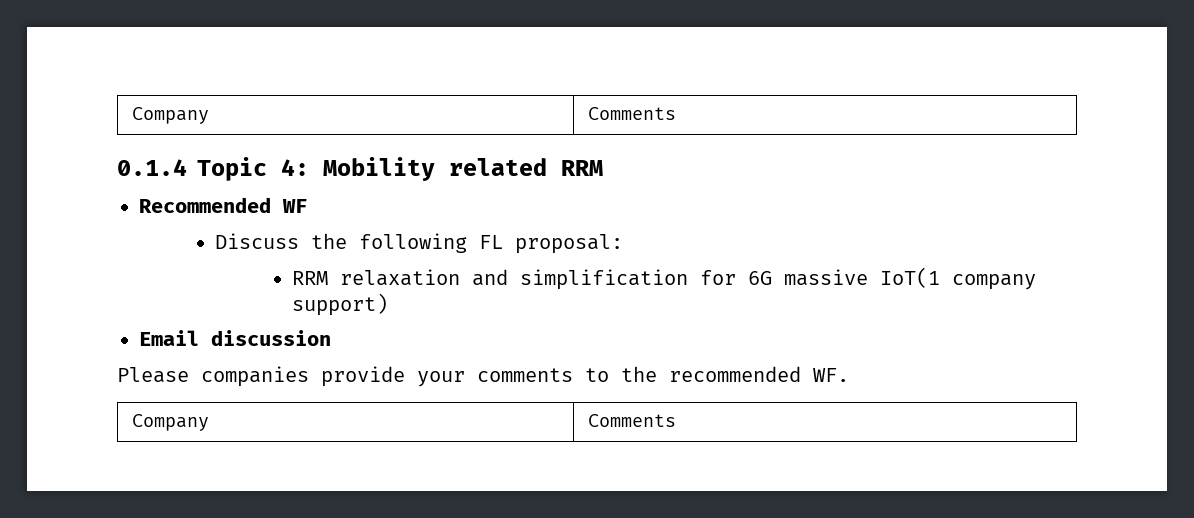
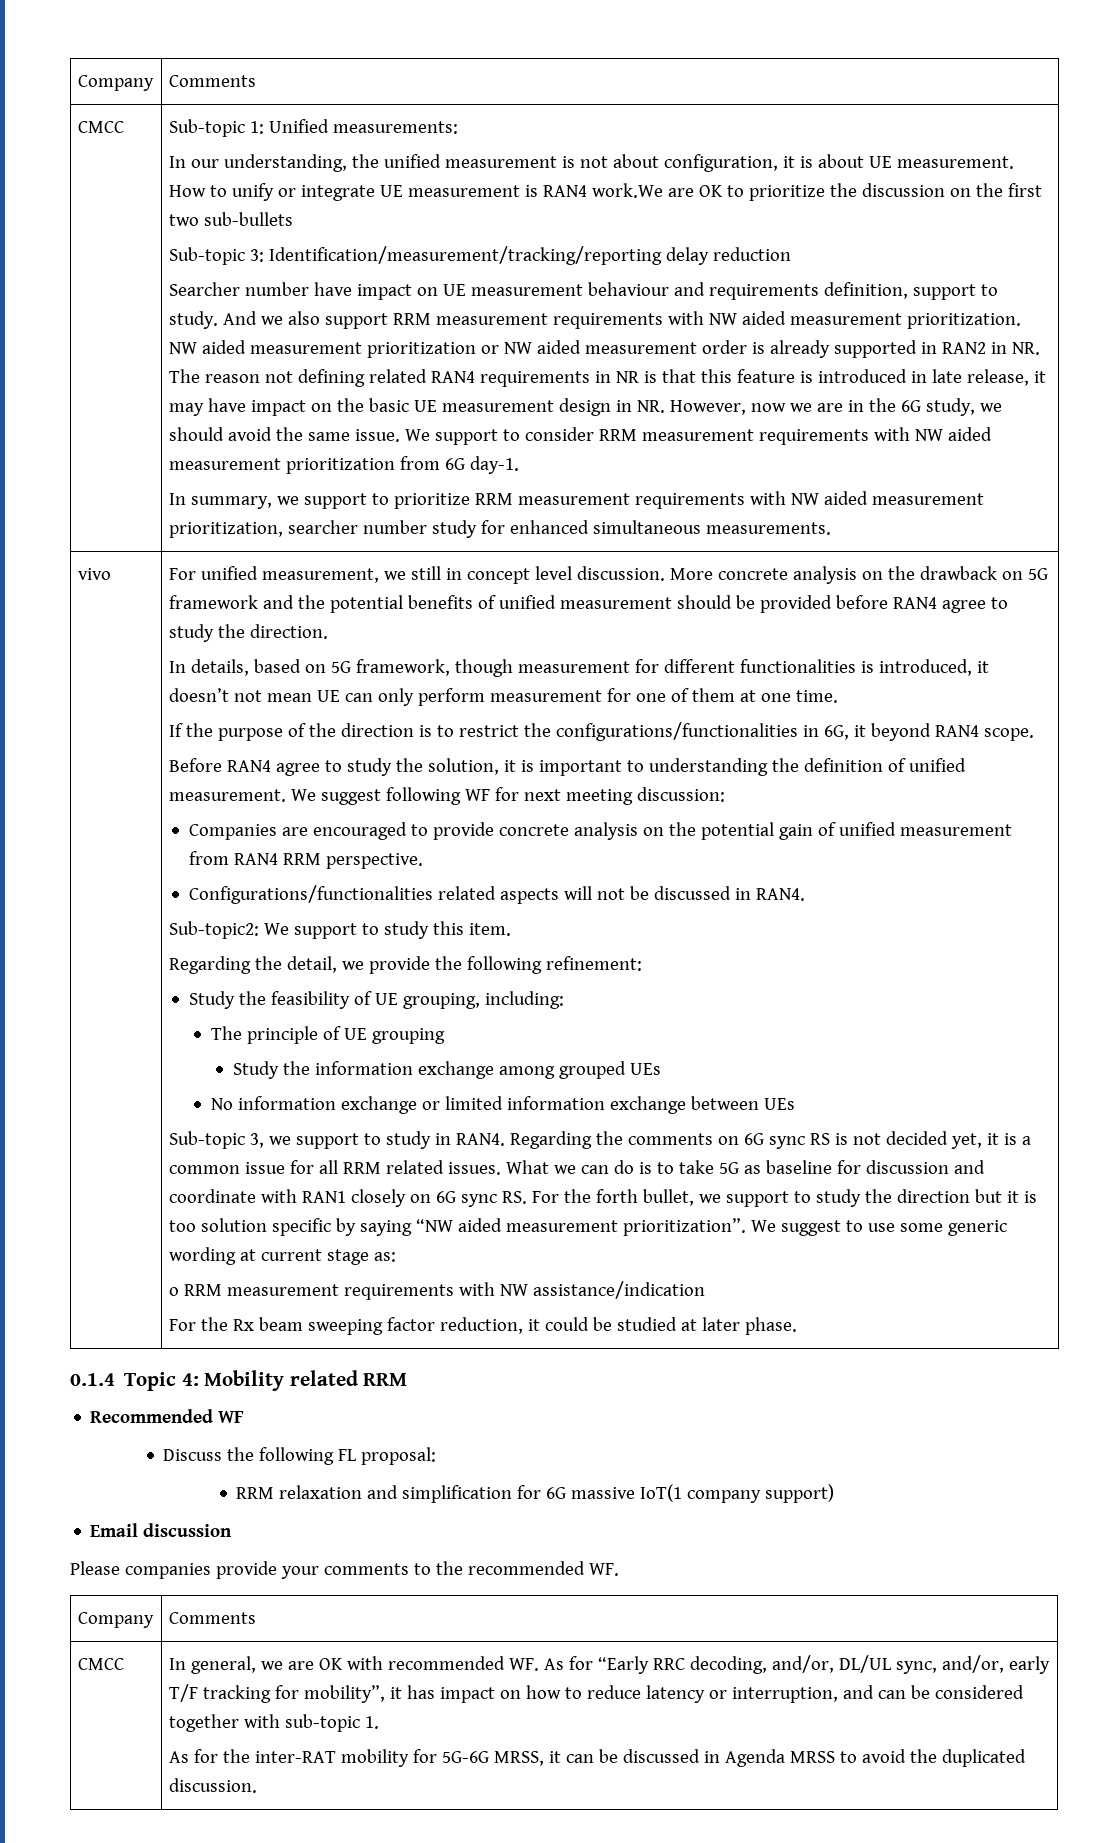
[131,107,209,124] [587,107,676,120] Company | Comments -> [77,75,154,91] [168,75,256,87] [77,121,124,133] [168,119,458,137] [168,154,1014,172] [168,183,1042,201] [168,212,293,226] [168,246,791,265] [168,282,998,300] [168,311,1021,329] [168,340,1040,358] [168,369,1046,387] [168,398,1002,416] [168,427,992,445] [168,456,519,474] [168,491,984,509] [168,520,831,538] [77,568,111,580] [168,566,1048,584] [168,595,1008,613] [168,624,328,642] [168,659,989,677] [168,688,838,706] [168,722,1034,741] [168,758,966,776] [168,787,725,805] [189,822,1013,840] [189,851,424,869] [189,885,806,904] [168,921,511,939] [168,956,642,974] [189,991,565,1009] [210,1026,445,1044] [232,1061,661,1079] [210,1096,795,1114] [168,1131,1031,1149] [168,1160,985,1175] [168,1189,1037,1207] [168,1218,1007,1236] [168,1247,396,1265] [168,1281,705,1300] [168,1317,797,1335] Company | Comments // CMCC | Sub-topic 1: Unified measurements: // In our understanding, the unified measurement is not about configuration, it is about UE measurement. How to unify or integrate UE measurement is RAN4 work.We are OK to prioritize the discussion on the first two sub-bullets // Sub-topic 3: Identification/measurement/tracking/reporting delay reduction // Searcher number have impact on UE measurement behaviour and requirements definition, support to study. And we also support RRM measurement requirements with NW aided measurement prioritization. NW aided measurement prioritization or NW aided measurement order is already supported in RAN2 in NR. The reason not defining related RAN4 requirements in NR is that this feature is introduced in late release, it may have impact on the basic UE measurement design in NR. However, now we are in the 6G study, we should avoid the same issue. We support to consider RRM measurement requirements with NW aided measurement prioritization from 6G day-1. // In summary, we support to prioritize RRM measurement requirements with NW aided measurement prioritization, searcher number study for enhanced simultaneous measurements. // vivo | For unified measurement, we still in concept level discussion. More concrete analysis on the drawback on 5G framework and the potential benefits of unified measurement should be provided before RAN4 agree to study the direction. // In details, based on 5G framework, though measurement for different functionalities is introduced, it doesn’t not mean UE can only perform measurement for one of them at one time. // If the purpose of the direction is to restrict the configurations/functionalities in 6G, it beyond RAN4 scope. // Before RAN4 agree to study the solution, it is important to understanding the definition of unified measurement. We suggest following WF for next meeting discussion: // Companies are encouraged to provide concrete analysis on the potential gain of unified measurement from RAN4 RRM perspective. // Configurations/functionalities related aspects will not be discussed in RAN4. // Sub-topic2: We support to study this item. // Regarding the detail, we provide the following refinement: // Study the feasibility of UE grouping, including: // The principle of UE grouping // Study the information exchange among grouped UEs // No information exchange or limited information exchange between UEs // Sub-topic 3, we support to study in RAN4. Regarding the comments on 6G sync RS is not decided yet, it is a common issue for all RRM related issues. What we can do is to take 5G as baseline for discussion and coordinate with RAN1 closely on 6G sync RS. For the forth bullet, we support to study the direction but it is too solution specific by saying “NW aided measurement prioritization”. We suggest to use some generic wording at current stage as: // o RRM measurement requirements with NW assistance/indication // For the Rx beam sweeping factor reduction, it could be studied at later phase.
(676, 420) none -> [77,1658,124,1670] [168,1655,1050,1674] [168,1684,1024,1703] [168,1714,379,1732] [168,1749,1026,1767] [168,1778,257,1793] // CMCC | In general, we are OK with recommended WF. As for “Early RRC decoding, and/or, DL/UL sync, and/or, early T/F tracking for mobility”, it has impact on how to reduce latency or interruption, and can be considered together with sub-topic 1. // As for the inter-RAT mobility for 5G-6G MRSS, it can be discussed in Agenda MRSS to avoid the duplicated discussion.

